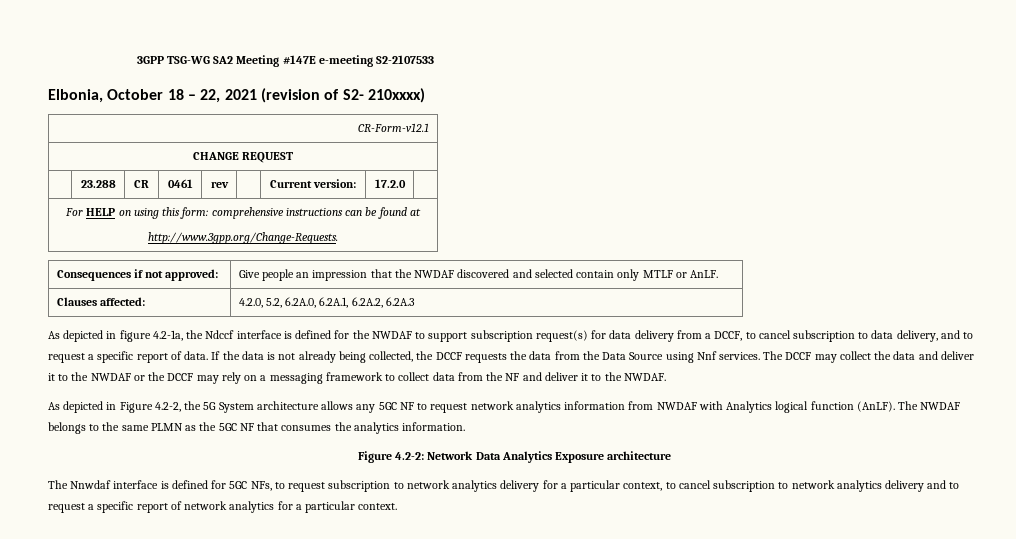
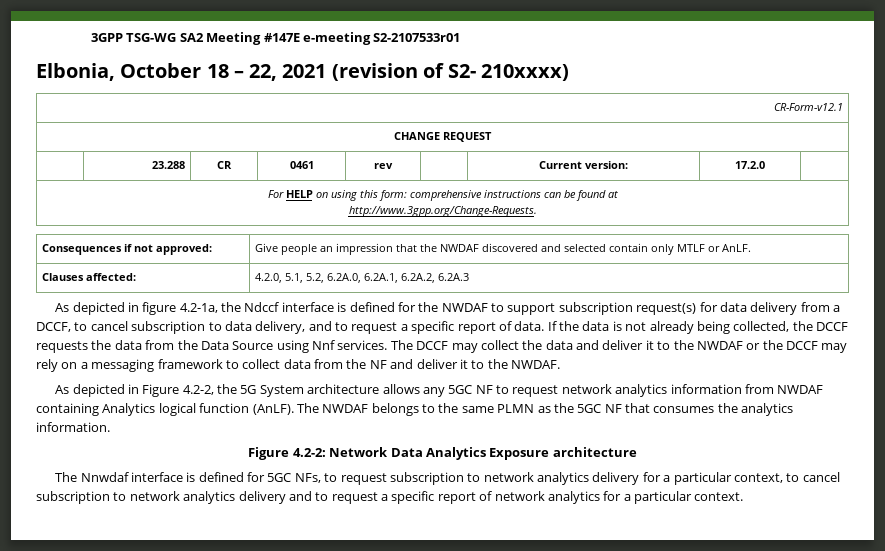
[375,55,434,64] S2-2107533 -> [373,33,461,42] S2-2107533r01
(263, 303) none -> [284,273,303,283] 5.1,
[698,401,723,410] with -> [36,403,99,416] containing

